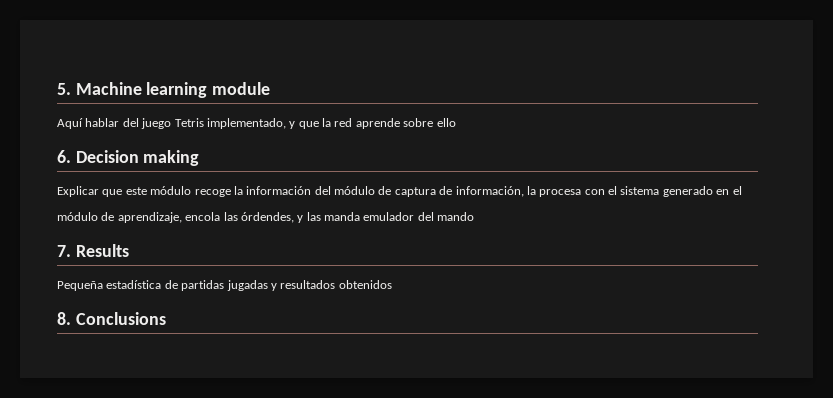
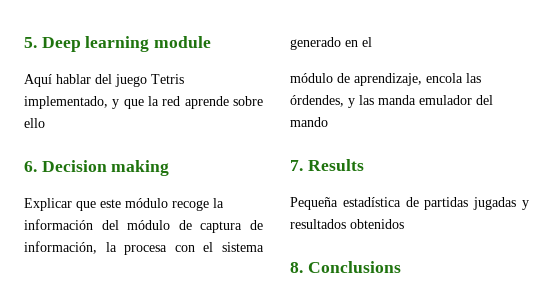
[75,82,142,95] Machine -> [41,37,81,52] Deep

